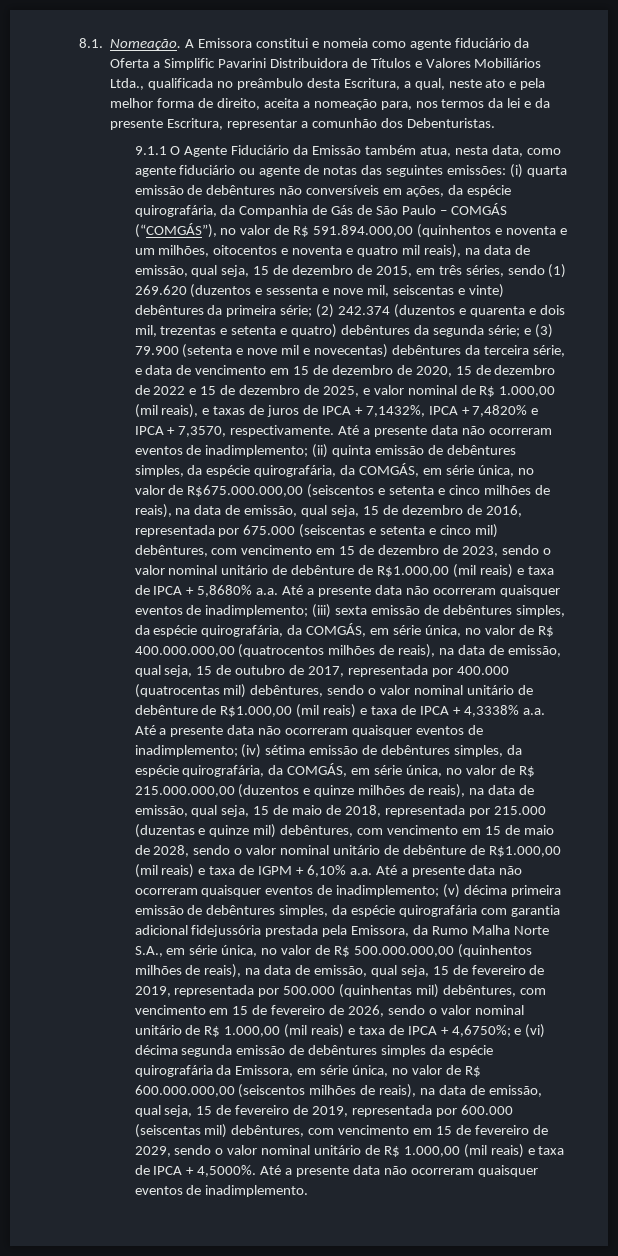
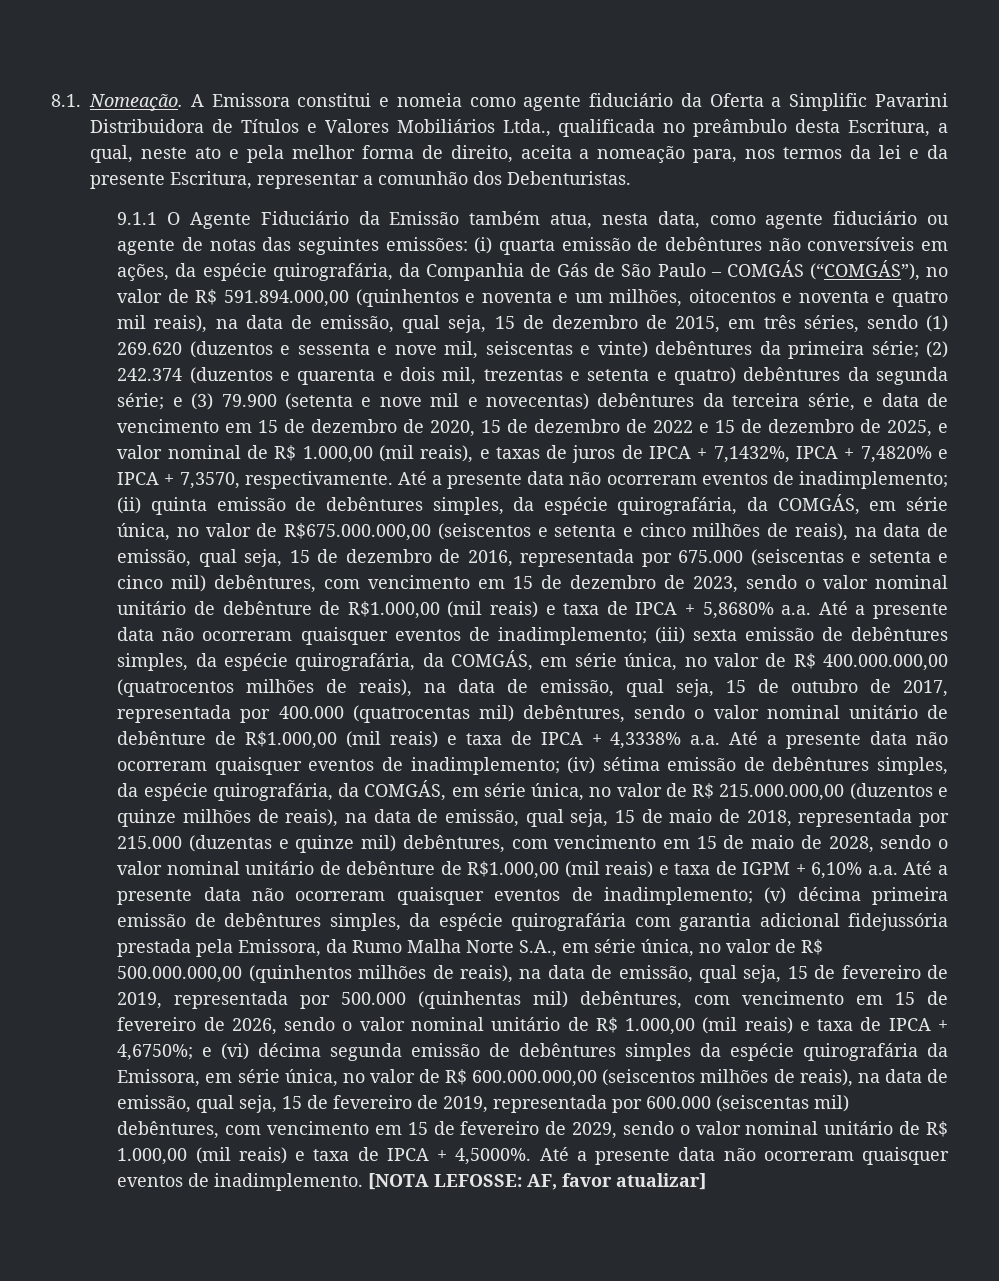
(309, 1191) none -> [368,1173,707,1190] [NOTA LEFOSSE: AF, favor atualizar]

